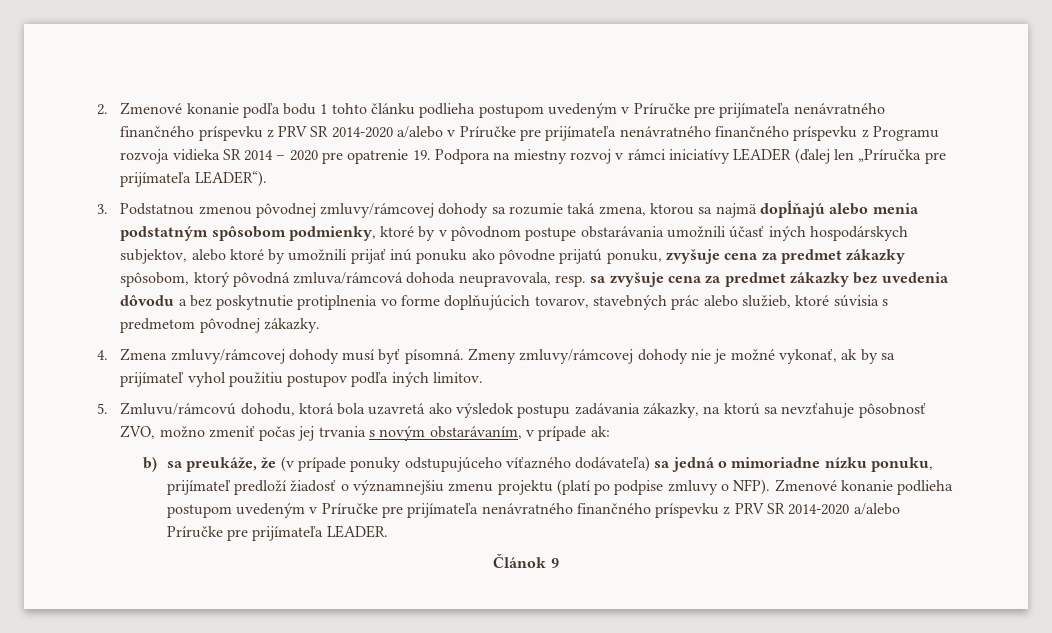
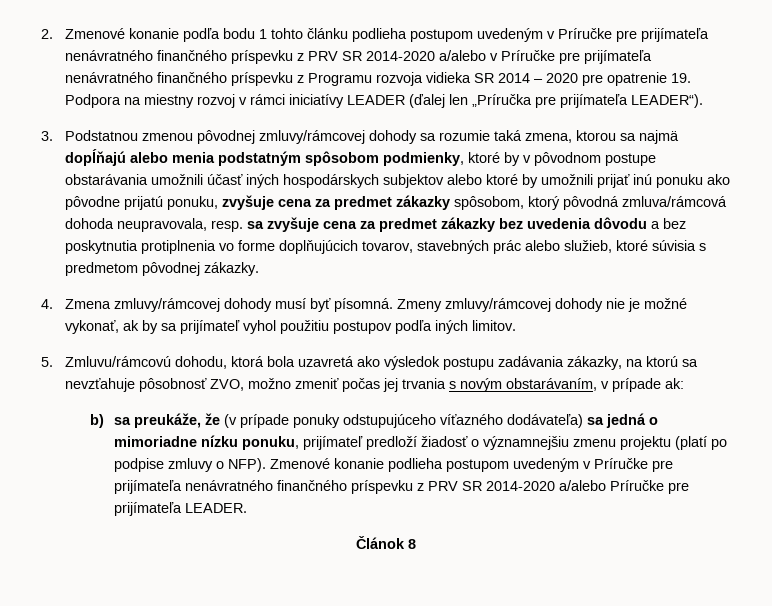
[120,249,188,264] subjektov, -> [383,174,445,188] subjektov
[216,295,294,310] poskytnutie -> [65,240,139,254] poskytnutia
[550,558,559,568] 9 -> [408,539,416,549] 8

